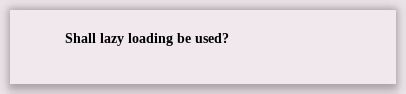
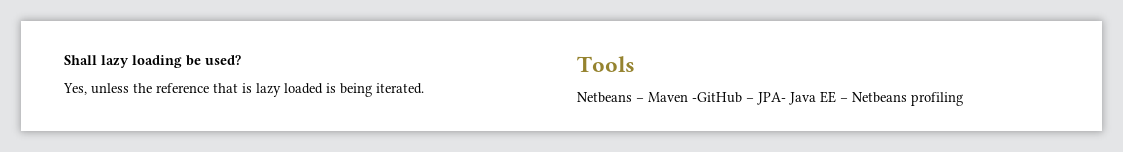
(229, 38) none -> [63,83,424,97] [577,56,635,72] [577,91,963,106] // Yes, unless the reference that is lazy loaded is being iterated. // Tools // Netbeans – Maven -GitHub – JPA- Java EE – Netbeans profiling

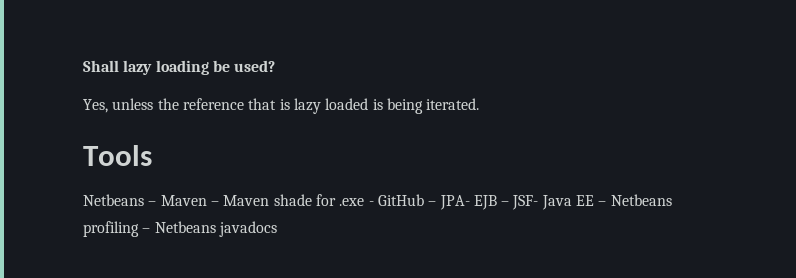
[692,92,786,105] -GitHub – JPA- -> [210,194,539,210] – Maven shade for .exe - GitHub – JPA- EJB – JSF-
(963, 99) none -> [142,221,277,237] – Netbeans javadocs

